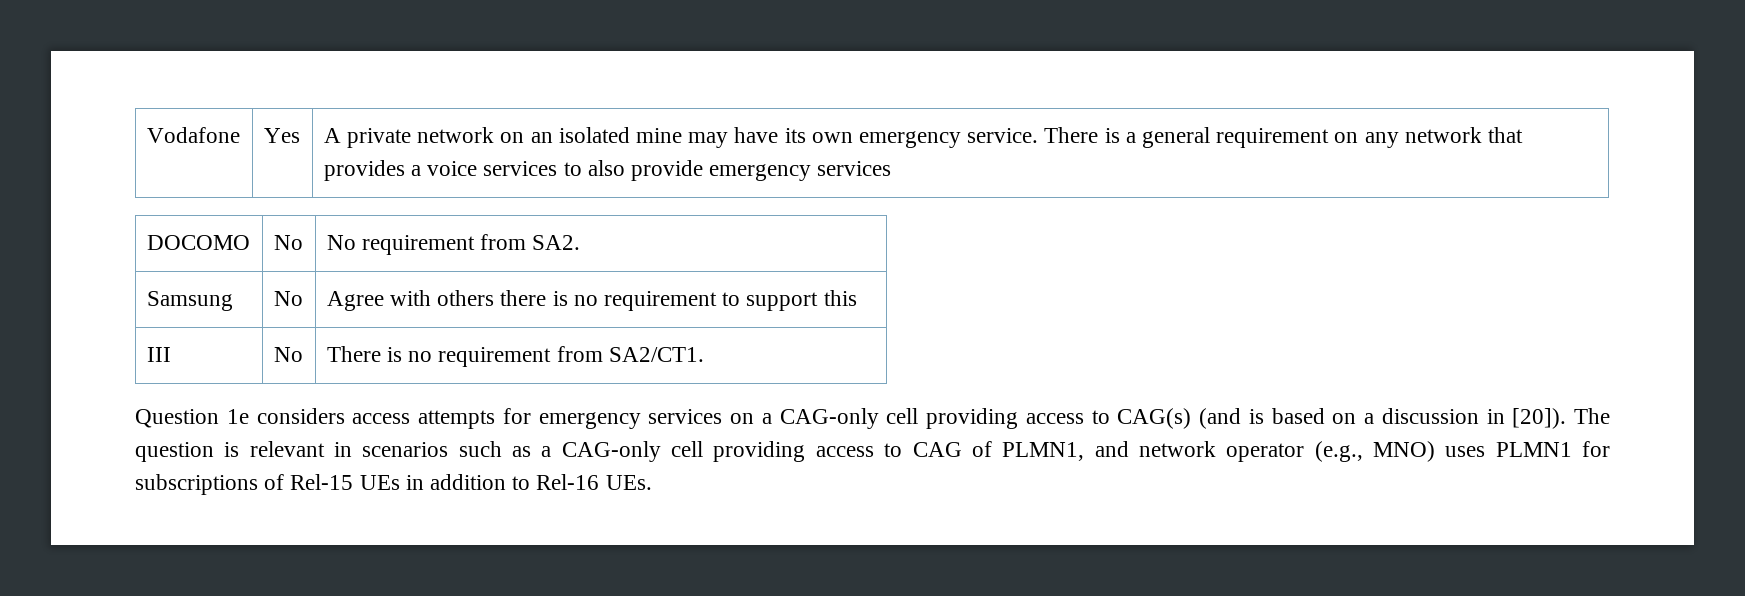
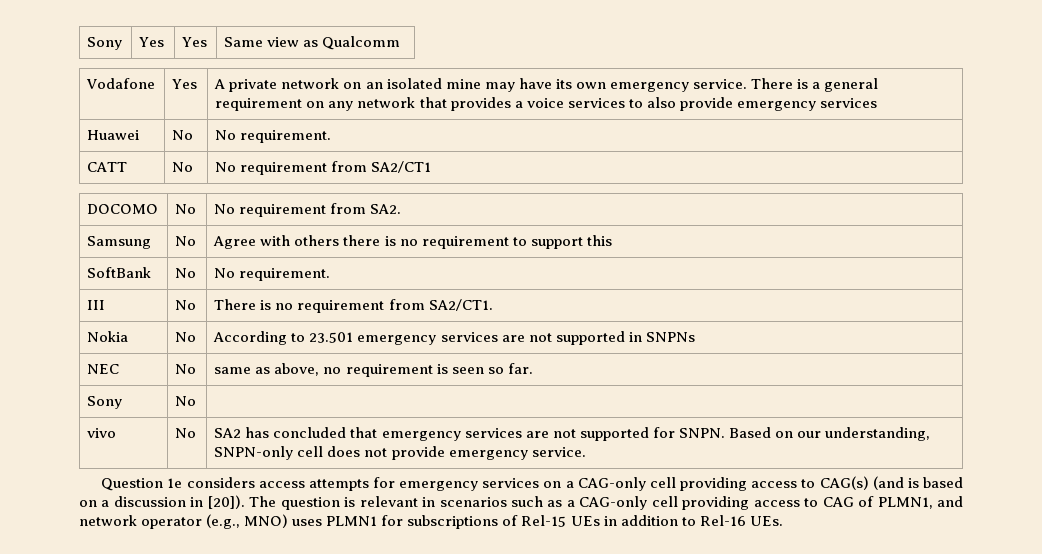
(146, 135) none -> [87,37,123,50] [139,37,165,47] [182,37,208,47] [224,36,401,50] Sony | Yes | Yes | Same view as Qualcomm //
(892, 168) none -> [87,130,140,140] [172,130,194,140] [215,130,332,143] [87,162,128,172] [172,162,194,172] [215,161,432,175] // Huawei | No | No requirement. // CATT | No | No requirement from SA2/CT1
(857, 298) none -> [87,267,152,278] [175,268,197,278] [214,268,331,281] // SoftBank | No | No requirement.
(704, 354) none -> [87,331,129,342] [175,332,197,342] [213,331,695,345] [87,364,120,374] [175,364,197,374] [214,363,533,377] [87,396,123,409] [175,396,197,406] [87,428,117,438] [175,428,197,438] [214,427,931,441] [214,446,586,460] // Nokia | No | According to 23.501 emergency services are not supported in SNPNs // NEC | No | same as above, no requirement is seen so far. // Sony | No | // vivo | No | SA2 has concluded that emergency services are not supported for SNPN. Based on our understanding, SNPN-only cell does not provide emergency service.

